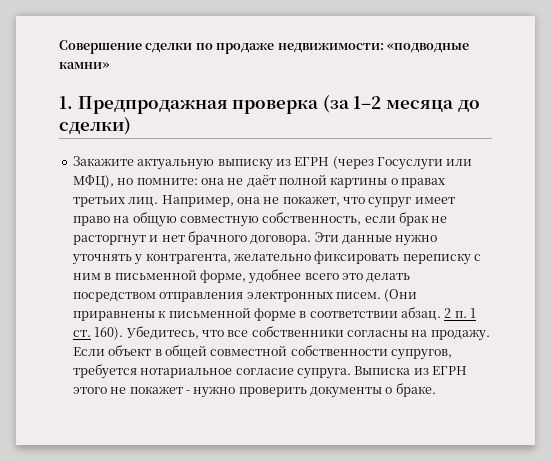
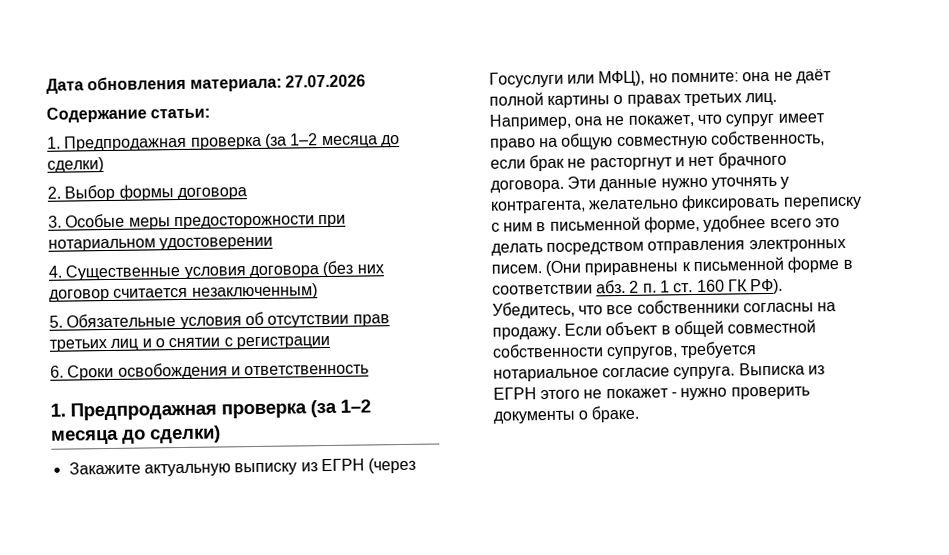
[59,40,469,54] [59,62,110,69] Совершение сделки по продаже недвижимости: «подводные камни» -> [46,74,366,94] [46,106,211,123] [47,133,400,152] [47,157,104,173] [47,184,247,202] [48,213,347,230] [48,236,274,252] [48,260,384,281] [49,283,318,302] [49,311,390,330] [49,335,330,352] [50,362,370,381] Дата обновления материала: 27.07.2026 // Содержание статьи: // 1. Предпродажная проверка (за 1–2 месяца до сделки) // 2. Выбор формы договора // 3. Особые меры предосторожности при нотариальном удостоверении // 4. Существенные условия договора (без них договор считается незаключенным) // 5. Обязательные условия об отсутствии прав третьих лиц и о снятии с регистрации // 6. Сроки освобождения и ответственность
[401,307,441,321] абзац. -> [595,279,626,294] абз.
[94,327,124,340] 160). -> [696,278,784,295] 160 ГК РФ).

